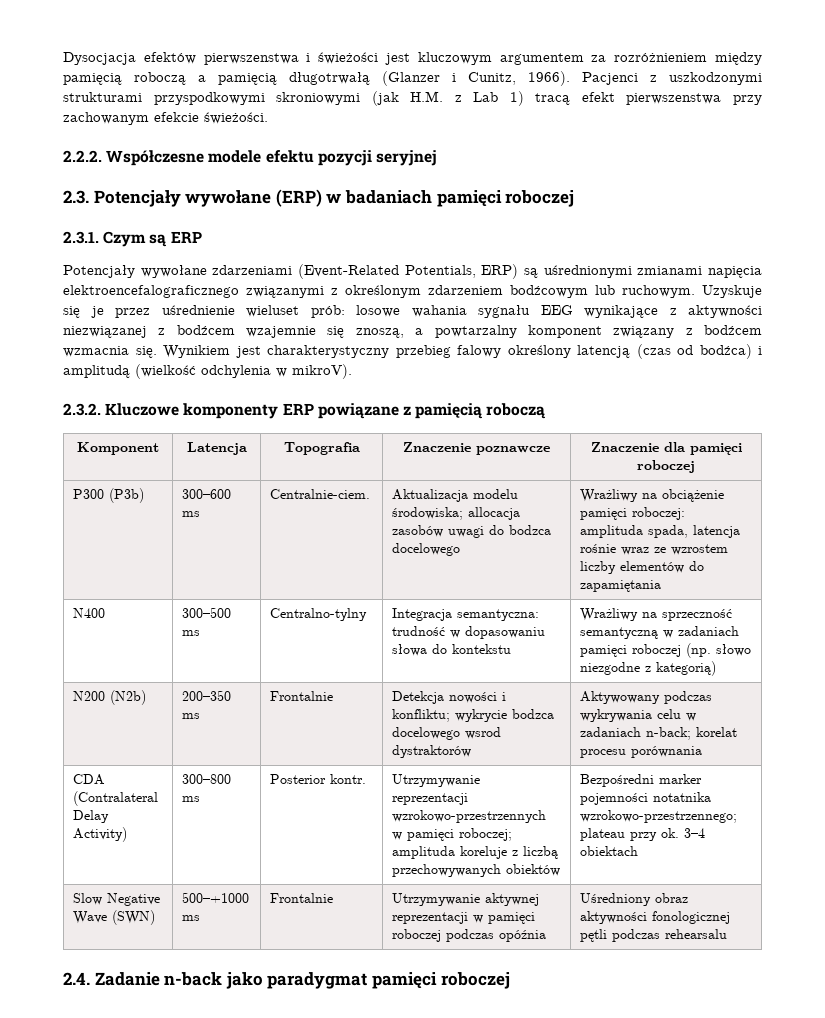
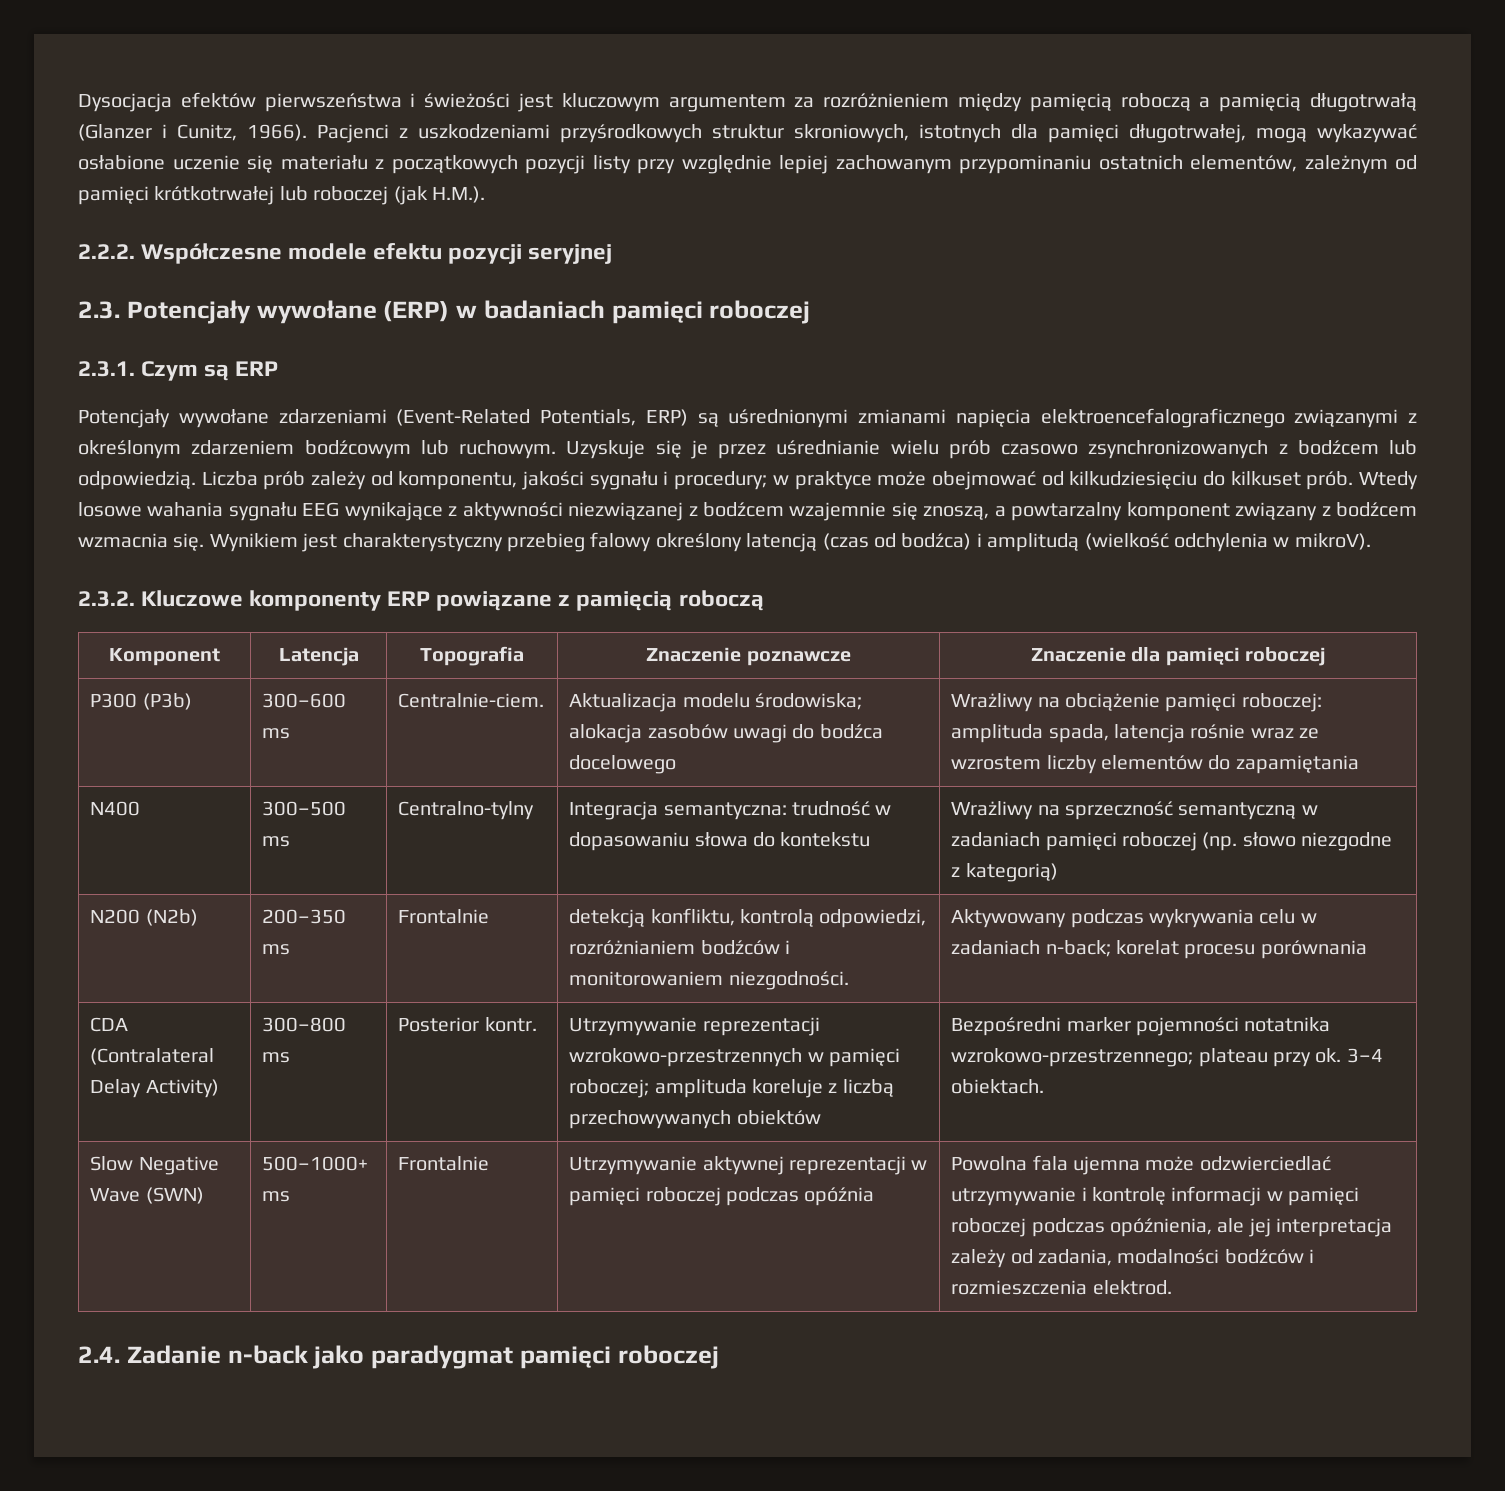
[203,53,299,65] pierwszenstwa -> [264,93,402,112] pierwszeństwa
[669,72,762,85] [63,91,762,106] [63,112,268,125] uszkodzonymi strukturami przyspodkowymi skroniowymi (jak H.M. z Lab 1) tracą efekt pierwszenstwa przy zachowanym efekcie świeżości. -> [418,124,1417,143] [78,155,1417,174] [78,186,485,205] uszkodzeniami przyśrodkowych struktur skroniowych, istotnych dla pamięci długotrwałej, mogą wykazywać osłabione uczenie się materiału z początkowych pozycji listy przy względnie lepiej zachowanym przypominaniu ostatnich elementów, zależnym od pamięci krótkotrwałej lub roboczej (jak H.M.).
[161,305,345,318] uśrednienie wieluset prób: -> [776,440,1417,459] [78,471,1419,490] uśrednianie wielu prób czasowo zsynchronizowanych z bodźcem lub odpowiedzią. Liczba prób zależy od komponentu, jakości sygnału i procedury; w praktyce może obejmować od kilkudziesięciu do kilkuset prób. Wtedy
[468,507,521,520] allocacja -> [569,724,643,743] alokacja
[509,525,552,535] bodzca -> [819,724,883,739] bodźca
[392,691,507,704] [392,709,555,722] [392,727,502,740] [392,745,472,758] Detekcja nowości i konfliktu; wykrycie bodzca docelowego wsrod dystraktorów -> [569,908,927,928] [569,940,790,955] [569,971,849,990] detekcją konfliktu, kontrolą odpowiedzi, rozróżnianiem bodźców i monitorowaniem niezgodności.
[580,846,639,856] obiektach -> [951,1079,1045,1094] obiektach.
[182,892,250,903] 500–+1000 -> [262,1156,369,1171] 500–1000+
[580,893,689,906] [580,911,731,924] [580,929,728,942] Uśredniony obraz aktywności fonologicznej pętli podczas rehearsalu -> [951,1155,1331,1175] [951,1186,1360,1206] [951,1218,1393,1237] [951,1249,1315,1268] [951,1280,1172,1295] Powolna fala ujemna może odzwierciedlać utrzymywanie i kontrolę informacji w pamięci roboczej podczas opóźnienia, ale jej interpretacja zależy od zadania, modalności bodźców i rozmieszczenia elektrod.

